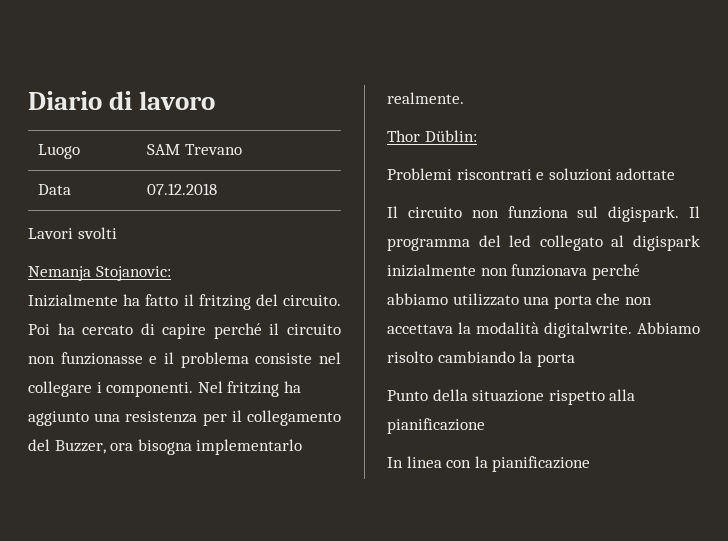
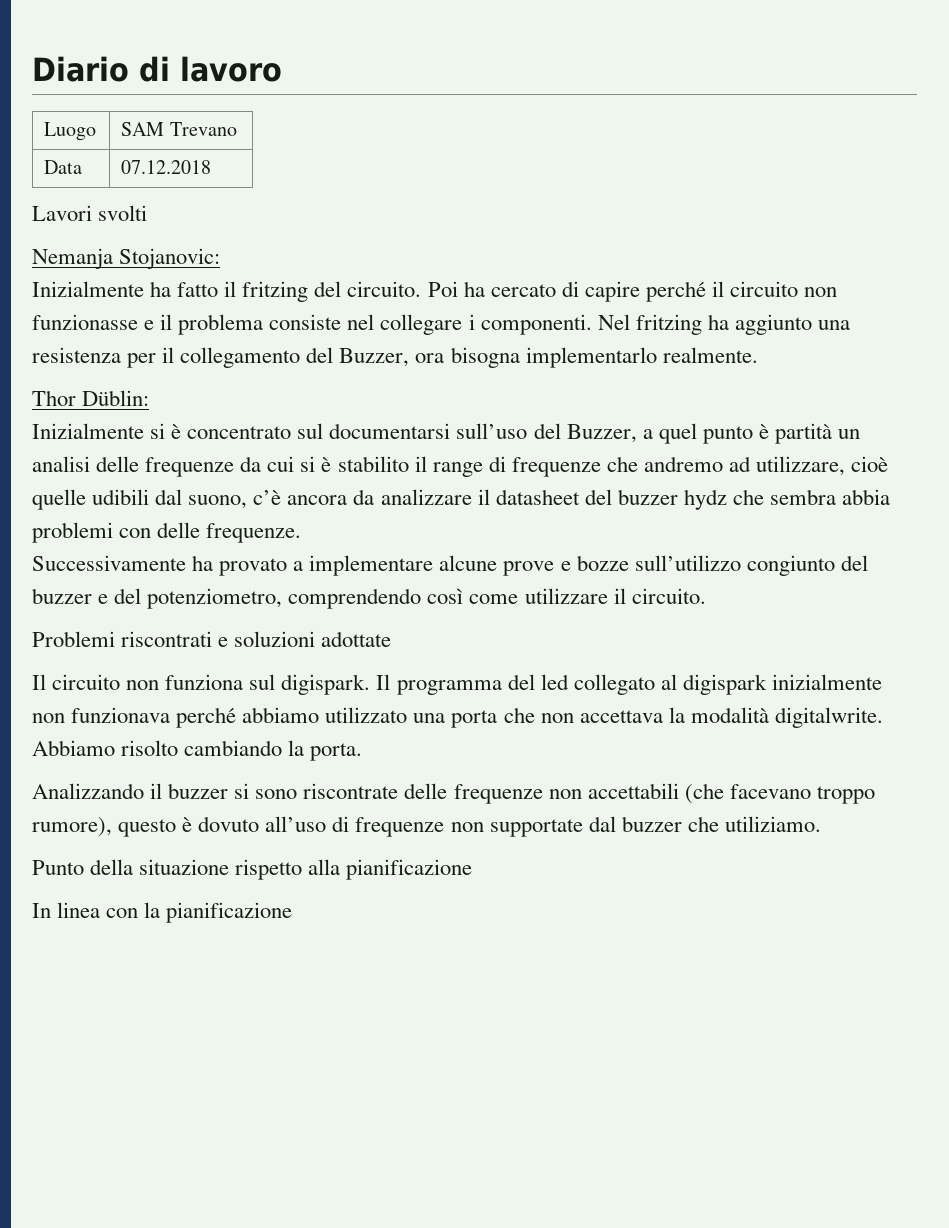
(477, 136) none -> [32,423,861,444] [32,456,889,477] [32,489,891,510] [32,522,302,543] [32,555,868,576] [32,588,706,609] // Inizialmente si è concentrato sul documentarsi sull’uso del Buzzer, a quel punto è partità un analisi delle frequenze da cui si è stabilito il range di frequenze che andremo ad utilizzare, cioè quelle udibili dal suono, c’è ancora da analizzare il datasheet del buzzer hydz che sembra abbia problemi con delle frequenze. // Successivamente ha provato a implementare alcune prove e bozze sull’utilizzo congiunto del buzzer e del potenziometro, comprendendo così come utilizzare il circuito.
[536,353,575,367] porta -> [310,743,363,761] [32,783,875,804] [32,816,821,837] porta. // Analizzando il buzzer si sono riscontrate delle frequenze non accettabili (che facevano troppo rumore), questo è dovuto all’uso di frequenze non supportate dal buzzer che utiliziamo.

